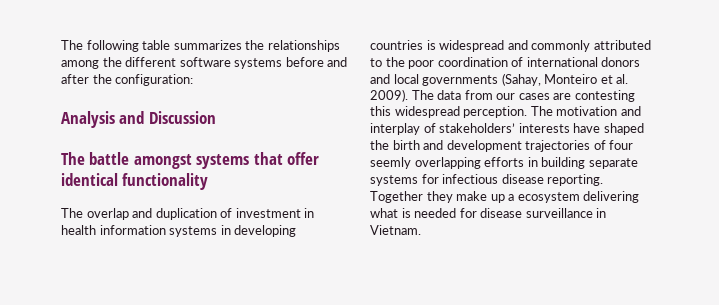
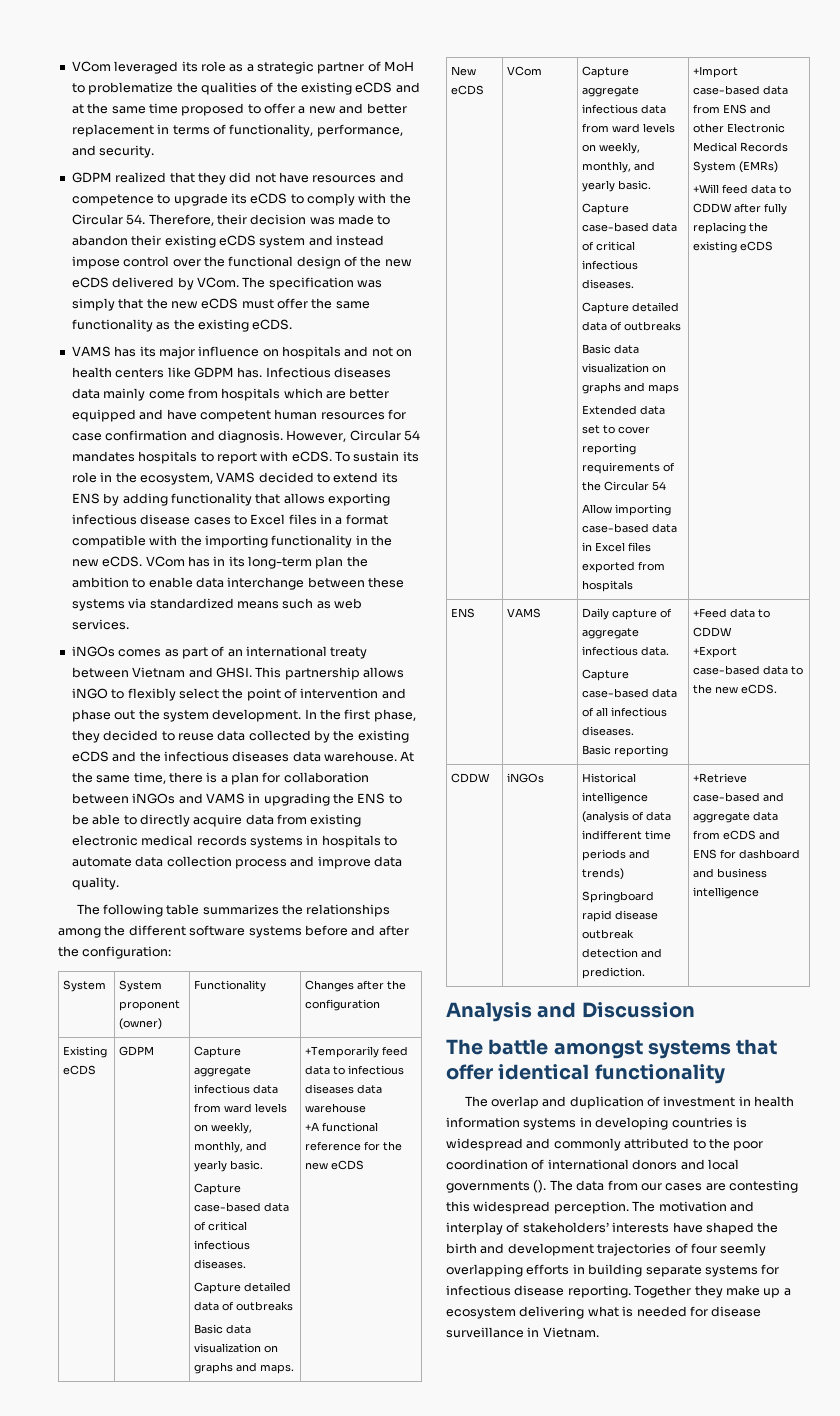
(61, 45) none -> [71,61,415,74] [71,82,420,95] [71,103,407,116] [71,124,403,137] [71,145,155,158] [71,172,404,185] [71,193,411,206] [71,214,391,226] [71,235,384,248] [71,256,412,269] [71,277,382,290] [71,298,370,311] [71,319,293,332] [71,346,413,359] [71,367,391,378] [71,388,390,401] [71,409,406,422] [71,430,420,443] [71,451,419,464] [71,472,398,485] [71,493,390,506] [71,514,388,525] [71,535,392,548] [71,556,368,569] [71,577,404,590] [71,598,362,611] [71,619,129,630] [71,646,368,659] [71,667,404,680] [71,688,406,701] [71,709,416,722] [71,730,409,743] [71,751,415,762] [71,772,369,785] [71,793,402,806] [71,814,362,827] [71,835,397,848] [71,856,402,869] [71,877,119,890] VCom leveraged its role as a strategic partner of MoH to problematize the qualities of the existing eCDS and at the same time proposed to offer a new and better replacement in terms of functionality, performance, and security. // GDPM realized that they did not have resources and competence to upgrade its eCDS to comply with the Circular 54. Therefore, their decision was made to abandon their existing eCDS system and instead impose control over the functional design of the new eCDS delivered by VCom. The specification was simply that the new eCDS must offer the same functionality as the existing eCDS. // VAMS has its major influence on hospitals and not on health centers like GDPM has. Infectious diseases data mainly come from hospitals which are better equipped and have competent human resources for case confirmation and diagnosis. However, Circular 54 mandates hospitals to report with eCDS. To sustain its role in the ecosystem, VAMS decided to extend its ENS by adding functionality that allows exporting infectious disease cases to Excel files in a format compatible with the importing functionality in the new eCDS. VCom has in its long-term plan the ambition to enable data interchange between these systems via standardized means such as web services. // iNGOs comes as part of an international treaty between Vietnam and GHSI. This partnership allows iNGO to flexibly select the point of intervention and phase out the system development. In the first phase, they decided to reuse data collected by the existing eCDS and the infectious diseases data warehouse. At the same time, there is a plan for collaboration between iNGOs and VAMS in upgrading the ENS to be able to directly acquire data from existing electronic medical records systems in hospitals to automate data collection process and improve data quality. //
(194, 80) none -> [63,980,107,992] [119,980,163,992] [119,1000,181,1011] [119,1018,163,1030] [194,980,267,992] [305,980,407,992] [305,999,381,1011] [63,1046,108,1058] [63,1065,97,1075] [119,1046,155,1056] [194,1046,242,1058] [194,1066,252,1077] [194,1084,279,1094] [194,1103,288,1113] [194,1122,253,1134] [194,1141,268,1153] [194,1160,264,1172] [194,1183,242,1195] [194,1202,290,1212] [194,1221,248,1231] [194,1240,251,1250] [194,1259,247,1269] [194,1282,292,1294] [194,1301,294,1311] [194,1324,252,1334] [194,1343,279,1353] [194,1362,295,1374] [305,1046,409,1058] [305,1065,405,1075] [305,1084,383,1094] [305,1103,367,1113] [305,1122,379,1132] [305,1141,403,1151] [305,1160,365,1170] [451,66,477,76] [451,85,485,95] [507,66,543,76] [582,66,630,78] [582,86,640,97] [582,104,667,114] [582,123,676,133] [582,142,641,154] [582,161,656,173] [582,180,652,192] [582,203,630,215] [582,222,678,232] [582,241,636,251] [582,260,639,270] [582,279,635,289] [582,302,680,314] [582,321,682,331] [582,344,640,354] [582,363,667,373] [582,382,680,394] [582,405,666,415] [582,425,651,434] [582,443,637,455] [582,462,676,474] [582,481,667,491] [582,504,672,516] [582,523,678,533] [582,542,652,552] [582,561,666,573] [582,580,634,592] [693,66,739,78] [693,85,789,95] [693,104,772,114] [693,123,786,133] [693,142,789,152] [693,161,779,173] [693,184,792,194] [693,203,788,215] [693,222,769,234] [693,241,774,253] [451,608,476,618] [507,608,542,618] [582,608,673,620] [582,628,640,639] [582,646,670,656] [582,669,630,681] [582,688,678,698] [582,707,668,717] [582,726,635,736] [582,745,669,757] [693,608,771,618] [693,627,733,637] [693,646,738,658] [693,665,804,675] [693,684,778,694] [451,773,491,783] [507,773,545,783] [582,773,637,783] [582,792,649,804] [582,811,672,823] [582,830,672,840] [582,849,651,861] [582,868,625,880] [582,891,655,903] [582,910,659,922] [582,929,635,939] [582,948,663,958] [582,967,646,979] [693,773,748,783] [693,792,785,802] [693,811,779,823] [693,830,781,840] [693,849,801,859] [693,868,768,878] [693,887,760,899] // System | System proponent (owner) | Functionality | Changes after the configuration // Existing eCDS | GDPM | Capture aggregate infectious data from ward levels on weekly, monthly, and yearly basic. // Capture case-based data of critical infectious diseases. // Capture detailed data of outbreaks // Basic data visualization on graphs and maps. | +Temporarily feed data to infectious diseases data warehouse // +A functional reference for the new eCDS // New eCDS | VCom | Capture aggregate infectious data from ward levels on weekly, monthly, and yearly basic. // Capture case-based data of critical infectious diseases. // Capture detailed data of outbreaks // Basic data visualization on graphs and maps // Extended data set to cover reporting requirements of the Circular 54 // Allow importing case-based data in Excel files exported from hospitals | +Import case-based data from ENS and other Electronic Medical Records System (EMRs) // +Will feed data to CDDW after fully replacing the existing eCDS // ENS | VAMS | Daily capture of aggregate infectious data. // Capture case-based data of all infectious diseases. // Basic reporting | +Feed data to CDDW // +Export case-based data to the new eCDS. // CDDW | iNGOs | Historical intelligence (analysis of data indifferent time periods and trends) // Springboard rapid disease outbreak detection and prediction. | +Retrieve case-based and aggregate data from eCDS and ENS for dashboard and business intelligence
[501,73,629,86] [370,89,408,102] (Sahay, Monteiro et al. 2009). -> [533,1180,547,1193] ().

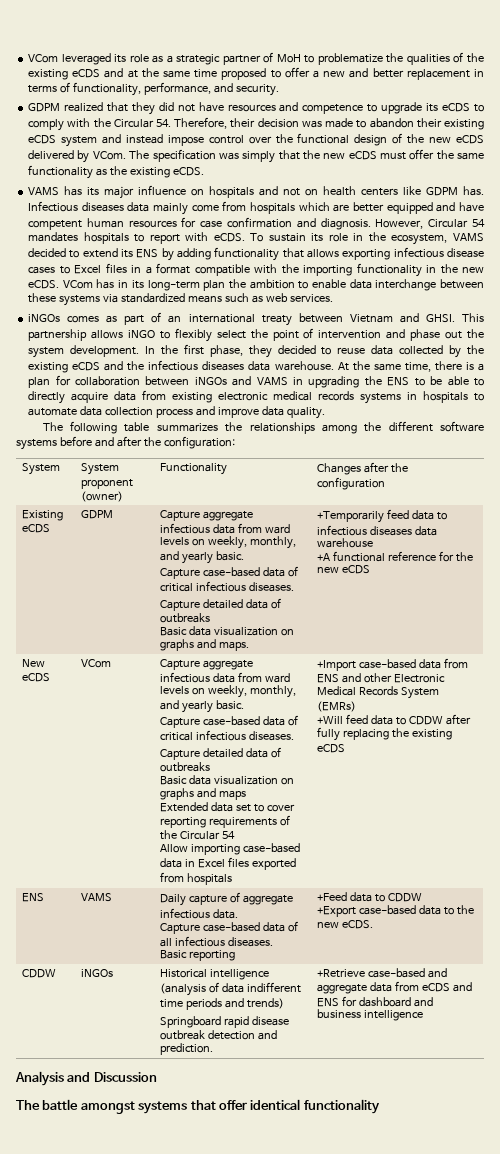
[464,1096,795,1109] [446,1117,747,1130] [446,1138,764,1151] [446,1159,739,1170] [446,1180,798,1193] [446,1201,754,1214] [446,1222,779,1235] [446,1243,767,1256] [446,1264,780,1277] [446,1285,791,1298] [446,1306,762,1319] [446,1327,599,1338] // The overlap and duplication of investment in health information systems in developing countries is widespread and commonly attributed to the poor coordination of international donors and local governments (). The data from our cases are contesting this widespread perception. The motivation and interplay of stakeholders’ interests have shaped the birth and development trajectories of four seemly overlapping efforts in building separate systems for infectious disease reporting. Together they make up a ecosystem delivering what is needed for disease surveillance in Vietnam. -> (380, 1106) none

